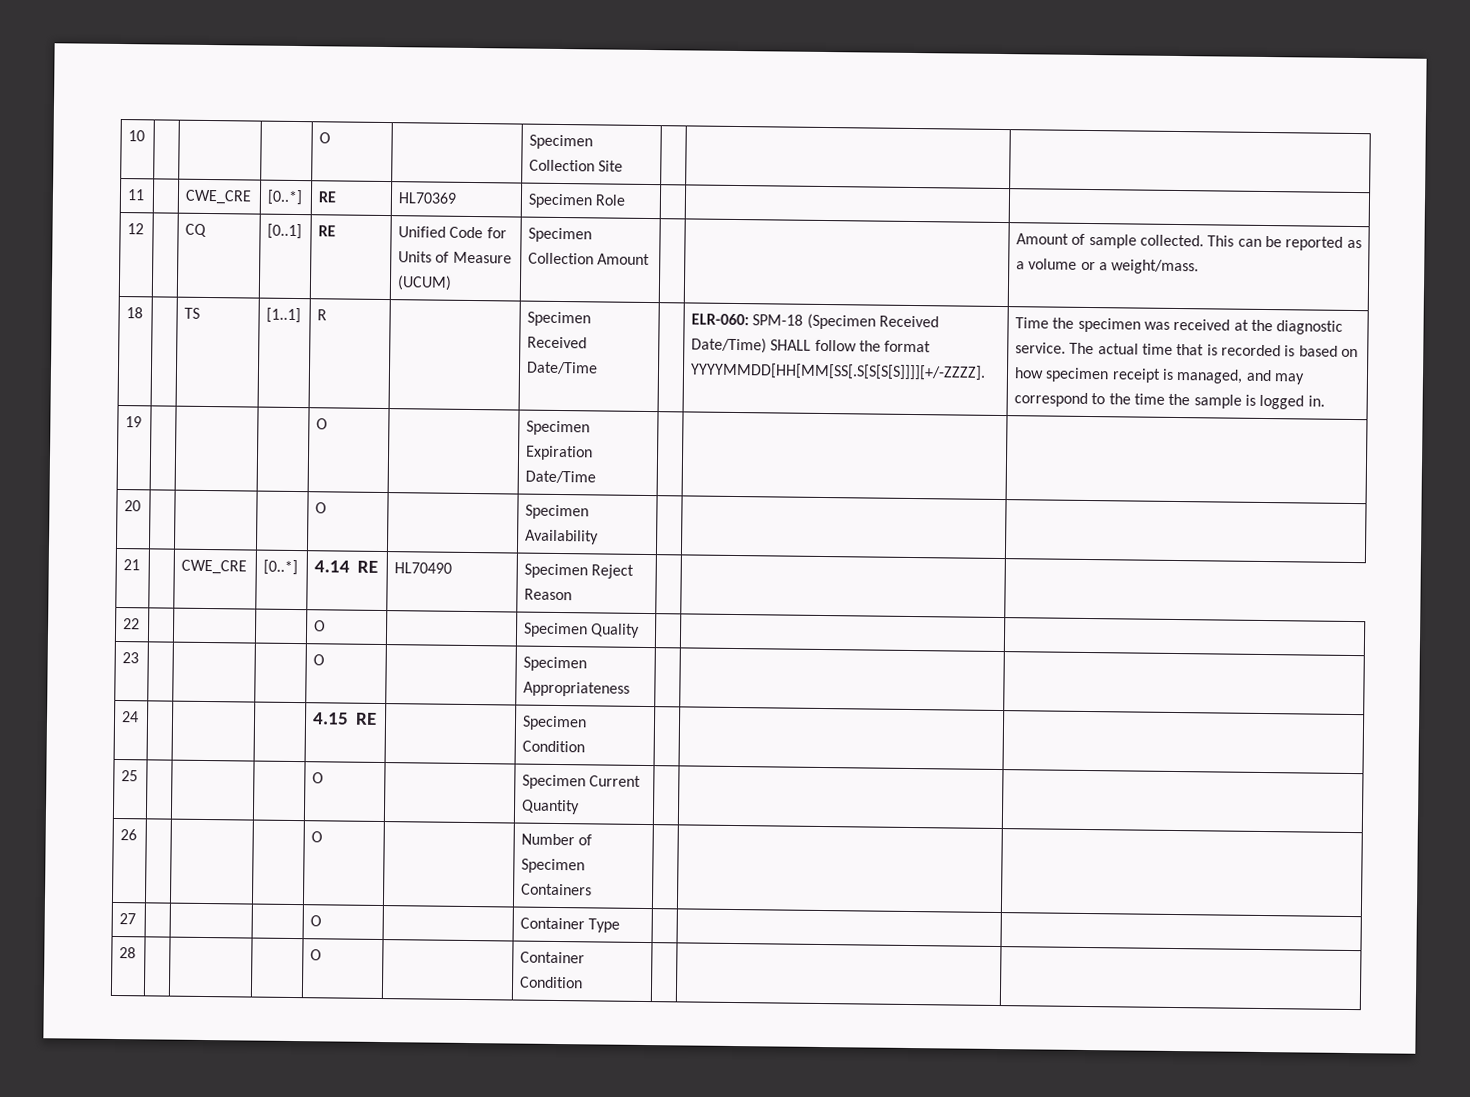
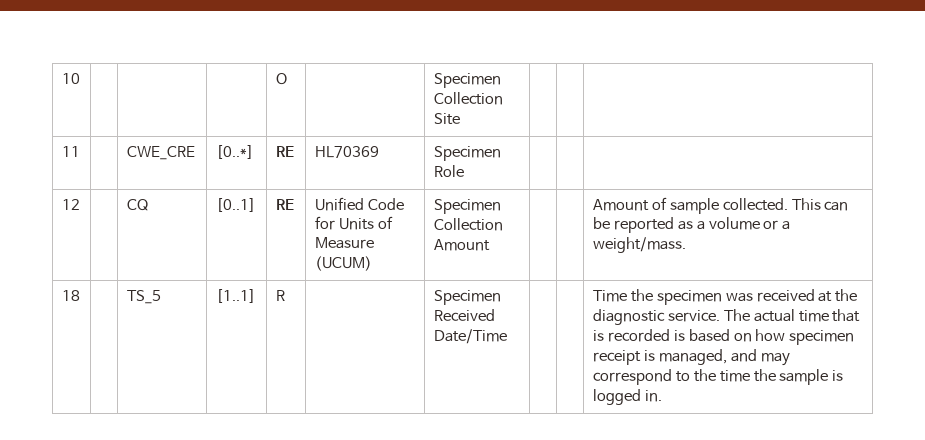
[184,307,201,319] TS -> [126,290,161,304] TS_5
[691,313,940,330] [691,337,932,354] [690,362,987,381] ELR-060: SPM-18 (Specimen Received Date/Time) SHALL follow the format YYYYMMDD[HH[MM[SS[.S[S[S[S]]]][+/-ZZZZ]. -> (507, 336) none
[125,416,143,428] [316,418,329,430] [526,420,591,436] [525,445,594,461] [525,470,597,484] [124,500,142,512] [315,502,328,514] [525,504,590,520] [525,529,600,545] [123,559,141,571] [181,559,248,575] [263,559,299,576] [314,560,379,573] [394,562,453,574] [524,563,635,579] [524,588,573,601] [123,618,141,630] [314,620,327,632] [523,622,641,638] [122,652,140,664] [313,654,326,666] [523,656,588,672] [523,681,631,697] [121,711,140,723] [312,712,378,725] [522,715,588,731] [522,740,586,753] [121,770,139,782] [312,772,325,784] [522,774,642,790] [521,799,581,815] [120,829,138,841] [311,831,324,843] [521,833,593,846] [521,858,586,874] [521,883,593,896] [119,913,137,925] [310,915,323,927] [520,917,621,933] [119,947,137,959] [310,949,323,961] [520,951,586,964] [520,976,584,989] // 19 | | | | O | | Specimen Expiration Date/Time | | | // 20 | | | | O | | Specimen Availability | | | // 21 | | CWE_CRE | [0..*] | 4.14 RE | HL70490 | Specimen Reject Reason | | // 22 | | | | O | | Specimen Quality | | | // 23 | | | | O | | Specimen Appropriateness | | | // 24 | | | | 4.15 RE | | Specimen Condition | | | // 25 | | | | O | | Specimen Current Quantity | | | // 26 | | | | O | | Number of Specimen Containers | | | // 27 | | | | O | | Container Type | | | // 28 | | | | O | | Container Condition | | | -> (662, 396) none

